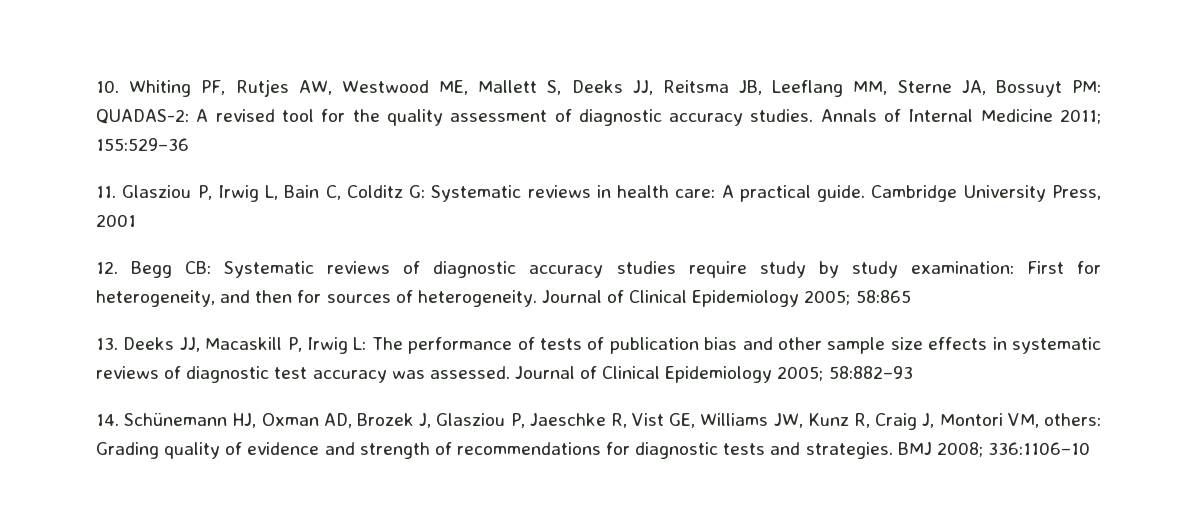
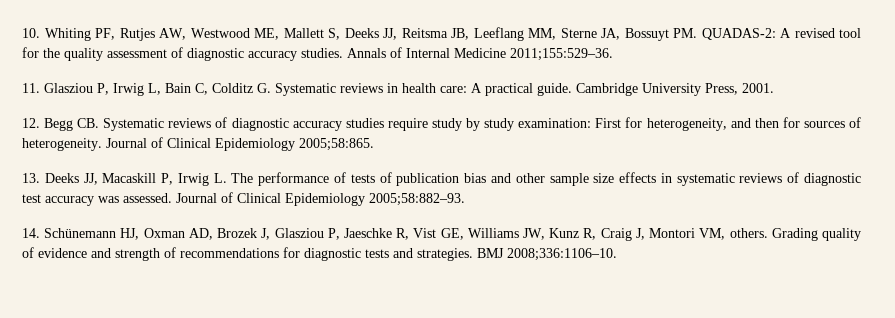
[1071,80,1101,93] PM: -> [673,28,697,38] PM.
[1060,109,1101,124] [96,138,189,151] 2011; 155:529–36 -> [510,48,613,61] 2011;155:529–36.
[409,185,426,198] G: -> [257,83,271,93] G.
[96,214,136,227] 2001 -> [742,83,774,93] 2001.
[185,261,212,274] CB: -> [77,118,100,128] CB.
[804,290,911,305] 2005; 58:865 -> [299,138,374,151] 2005;58:865.
[353,337,367,350] L: -> [213,173,227,183] L.
[777,366,913,381] 2005; 58:882–93 -> [369,193,465,206] 2005;58:882–93.
[1043,413,1101,426] others: -> [729,228,768,238] others.
[936,442,1090,457] 2008; 336:1106–10 -> [507,248,617,261] 2008;336:1106–10.

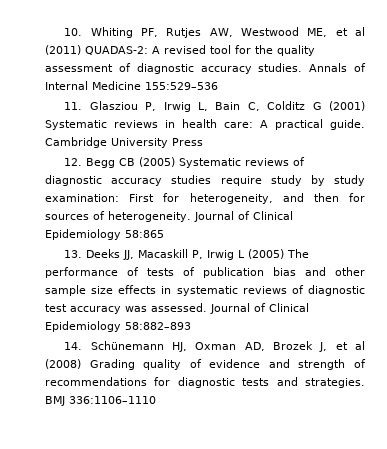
[283,27,697,41] Mallett S, Deeks JJ, Reitsma JB, Leeflang MM, Sterne JA, Bossuyt PM. -> [335,27,365,36] [45,45,81,55] et al (2011)
[510,48,613,61] 2011;155:529–36. -> [145,82,218,90] 155:529–536
[257,83,271,93] G. -> [312,101,365,111] G (2001)
[705,83,774,95] Press, 2001. -> [172,138,203,146] Press
[77,118,100,128] CB. -> [119,157,176,167] CB (2005)
[299,138,374,151] 2005;58:865. -> [125,230,164,238] 58:865
[213,173,227,183] L. -> [238,249,285,259] L (2005)
[369,193,465,206] 2005;58:882–93. -> [125,322,191,330] 58:882–893
[274,228,768,241] Glasziou P, Jaeschke R, Vist GE, Williams JW, Kunz R, Craig J, Montori VM, others. -> [335,341,365,350] [45,359,81,369] et al (2008)
[507,248,617,261] 2008;336:1106–10. -> [69,396,156,404] 336:1106–1110

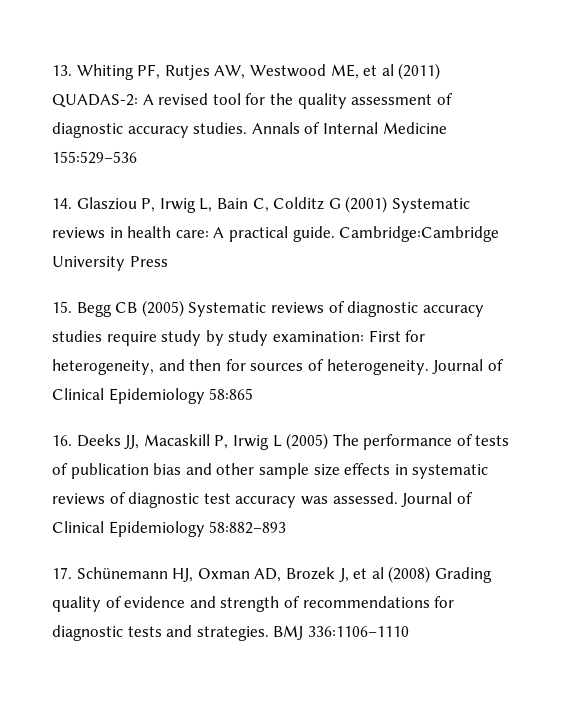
[64,28,83,36] 10. -> [52,65,72,76] 13.
[64,102,83,110] 11. -> [52,198,72,209] 14.
[45,137,107,148] Cambridge -> [339,226,500,242] Cambridge:Cambridge
[64,158,83,166] 12. -> [52,301,72,313] 15.
[64,250,83,258] 13. -> [52,435,72,446] 16.
[64,342,83,350] 14. -> [52,567,72,579] 17.

